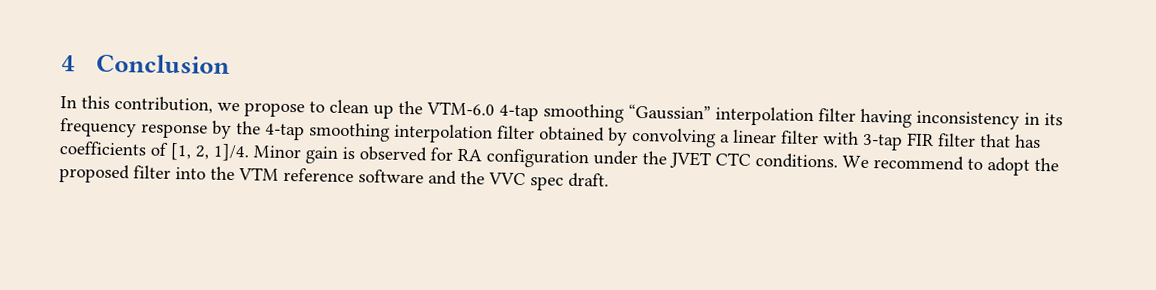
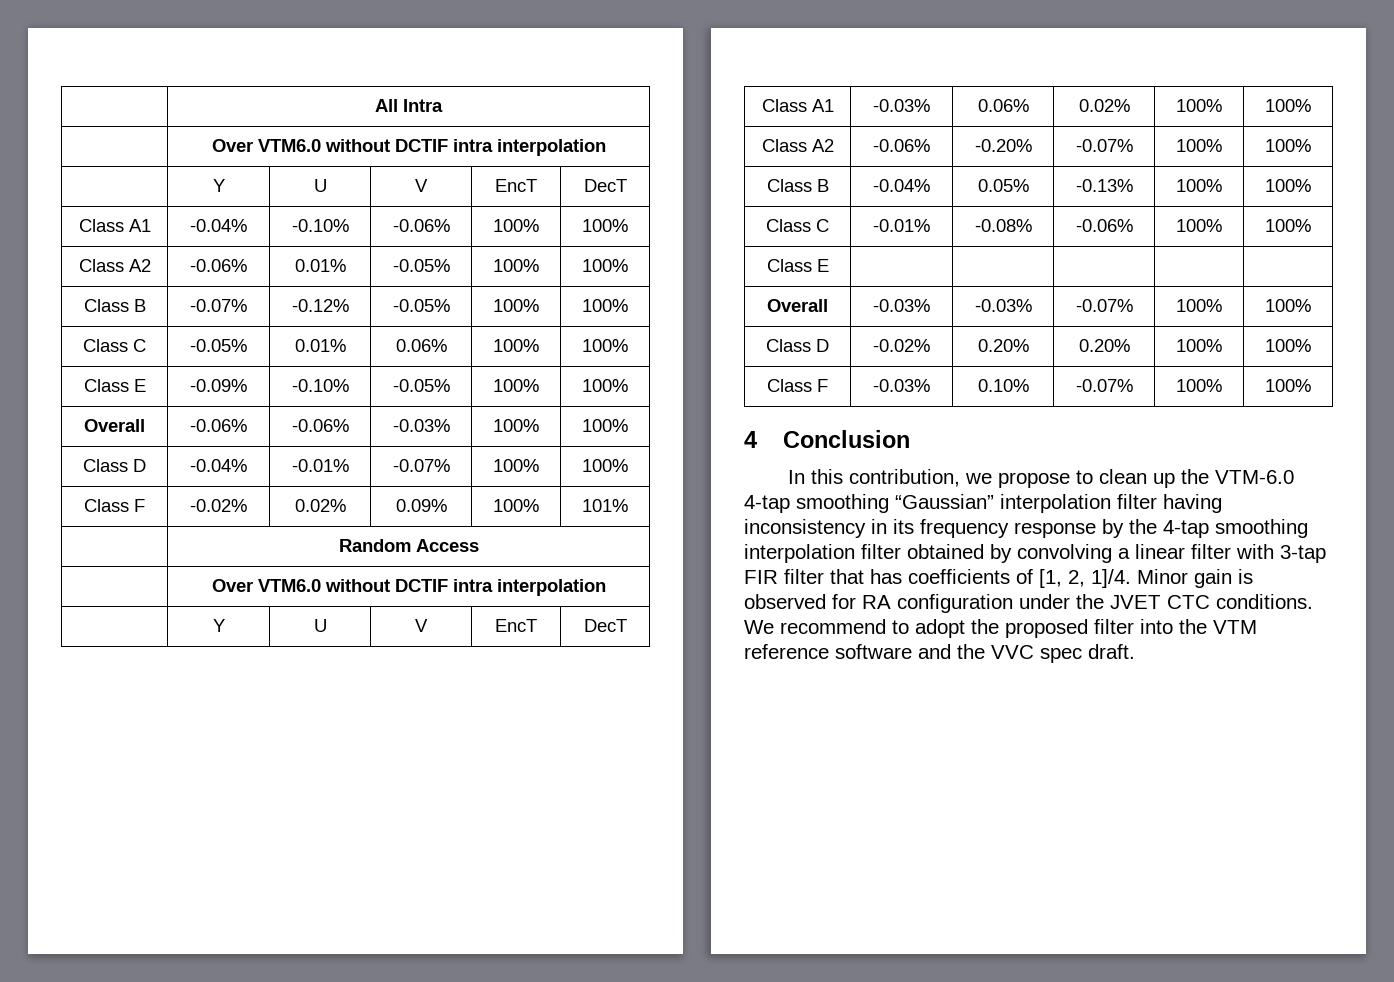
(61, 63) none -> [375,99,443,112] [211,139,606,156] [212,179,225,192] [313,179,327,192] [415,179,428,192] [495,179,537,192] [583,179,627,192] [78,219,151,232] [190,219,247,232] [291,219,349,232] [392,219,450,232] [493,219,539,232] [582,219,628,232] [78,259,151,272] [190,259,247,272] [294,259,346,272] [392,259,450,272] [493,259,539,272] [582,259,628,272] [83,299,146,312] [190,299,247,312] [291,299,349,312] [392,299,450,312] [493,299,539,312] [582,299,628,312] [83,339,146,352] [190,339,247,352] [294,339,346,352] [395,339,447,352] [493,339,539,352] [582,339,628,352] [83,379,146,392] [190,379,247,392] [291,379,349,392] [392,379,450,392] [493,379,539,392] [582,379,628,392] [84,419,145,432] [190,419,247,432] [291,419,349,432] [392,419,450,432] [493,419,539,432] [582,419,628,432] [83,459,146,472] [190,459,247,472] [291,459,349,472] [392,459,450,472] [493,459,539,472] [582,459,628,472] [84,499,145,512] [190,499,247,512] [294,499,346,512] [395,499,447,512] [493,499,539,512] [582,499,628,512] [338,539,479,552] [211,579,606,596] [212,619,225,632] [313,619,327,632] [415,619,428,632] [495,619,537,632] [583,619,627,632] [761,99,834,112] [873,99,930,112] [977,99,1029,112] [1078,99,1130,112] [1176,99,1222,112] [1265,99,1311,112] [761,139,834,152] [873,139,930,152] [974,139,1032,152] [1075,139,1133,152] [1176,139,1222,152] [1265,139,1311,152] [766,179,829,192] [873,179,930,192] [977,179,1029,192] [1075,179,1133,192] [1176,179,1222,192] [1265,179,1311,192] [766,219,829,232] [873,219,930,232] [974,219,1032,232] [1075,219,1133,232] [1176,219,1222,232] [1265,219,1311,232] [766,259,829,272] [767,299,828,312] [873,299,930,312] [974,299,1032,312] [1075,299,1133,312] [1176,299,1222,312] [1265,299,1311,312] [766,339,829,352] [873,339,930,352] [977,339,1029,352] [1078,339,1130,352] [1176,339,1222,352] [1265,339,1311,352] [767,379,828,392] [873,379,930,392] [977,379,1029,392] [1075,379,1133,392] [1176,379,1222,392] [1265,379,1311,392] | All Intra // | Over VTM6.0 without DCTIF intra interpolation // | Y | U | V | EncT | DecT // Class A1 | -0.04% | -0.10% | -0.06% | 100% | 100% // Class A2 | -0.06% | 0.01% | -0.05% | 100% | 100% // Class B | -0.07% | -0.12% | -0.05% | 100% | 100% // Class C | -0.05% | 0.01% | 0.06% | 100% | 100% // Class E | -0.09% | -0.10% | -0.05% | 100% | 100% // Overall | -0.06% | -0.06% | -0.03% | 100% | 100% // Class D | -0.04% | -0.01% | -0.07% | 100% | 100% // Class F | -0.02% | 0.02% | 0.09% | 100% | 101% // | Random Access // | Over VTM6.0 without DCTIF intra interpolation // | Y | U | V | EncT | DecT // Class A1 | -0.03% | 0.06% | 0.02% | 100% | 100% // Class A2 | -0.06% | -0.20% | -0.07% | 100% | 100% // Class B | -0.04% | 0.05% | -0.13% | 100% | 100% // Class C | -0.01% | -0.08% | -0.06% | 100% | 100% // Class E | | | | | // Overall | -0.03% | -0.03% | -0.07% | 100% | 100% // Class D | -0.02% | 0.20% | 0.20% | 100% | 100% // Class F | -0.03% | 0.10% | -0.07% | 100% | 100% //

